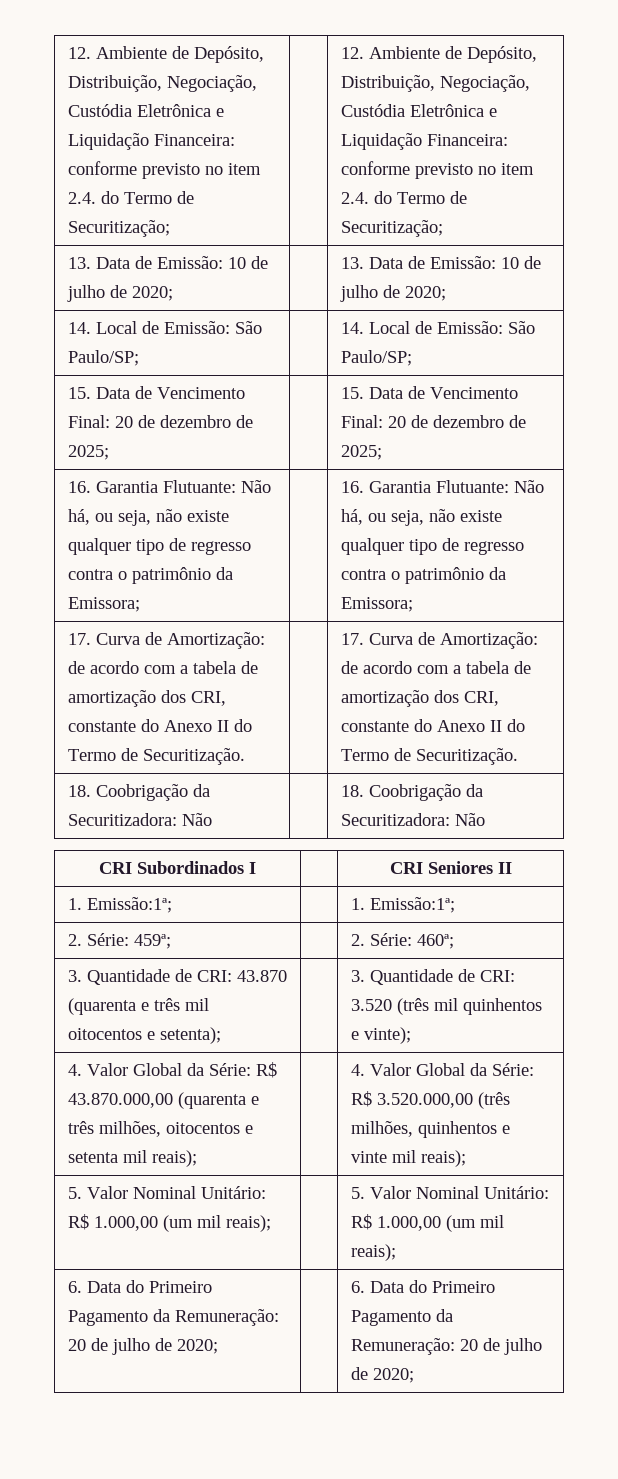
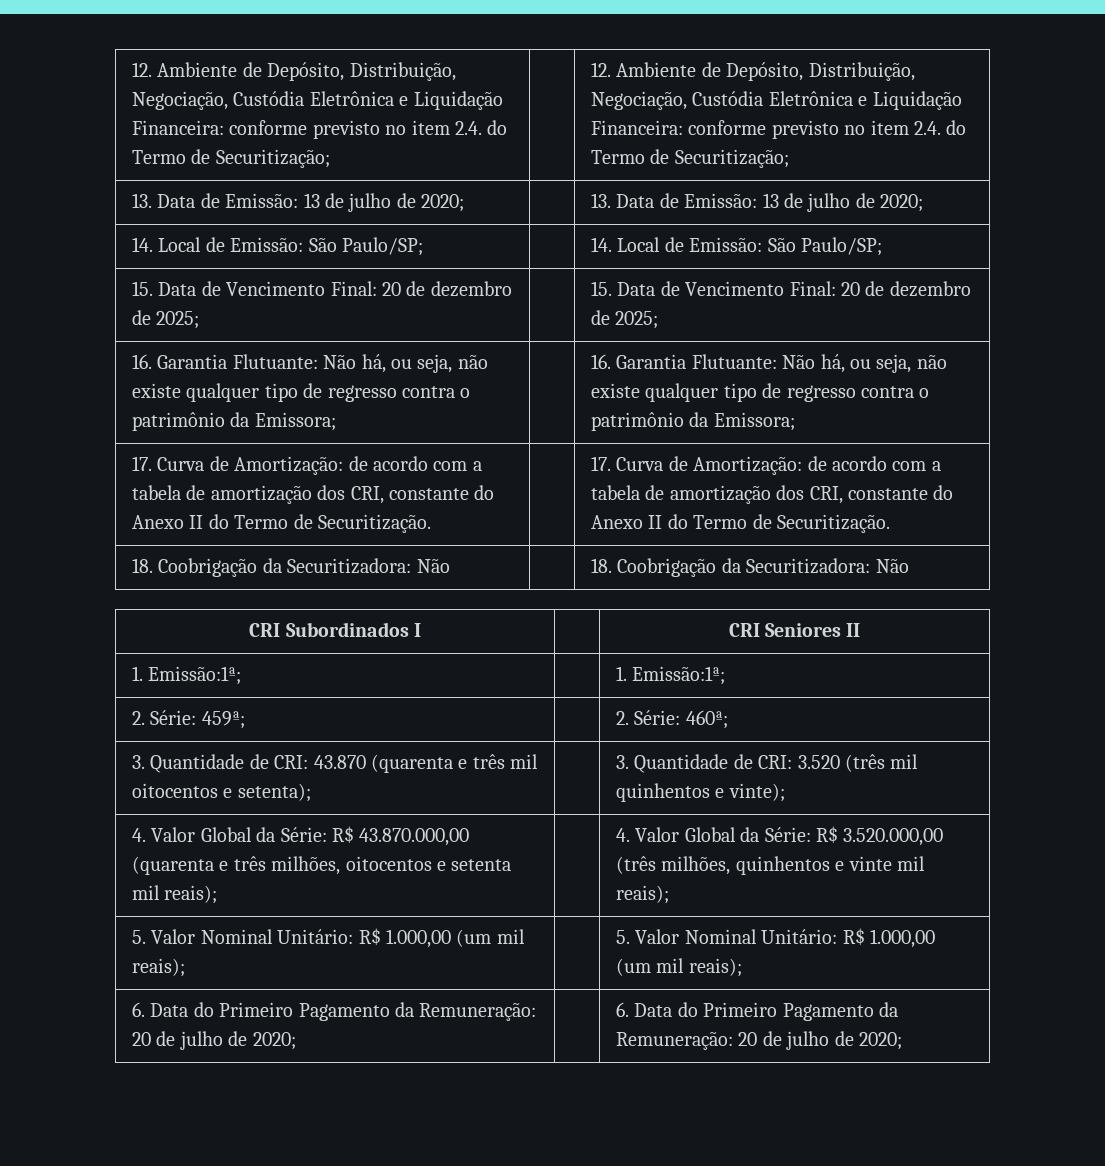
[227,257,246,269] 10 -> [303,193,320,208] 13
[500,257,519,269] 10 -> [762,193,779,208] 13

